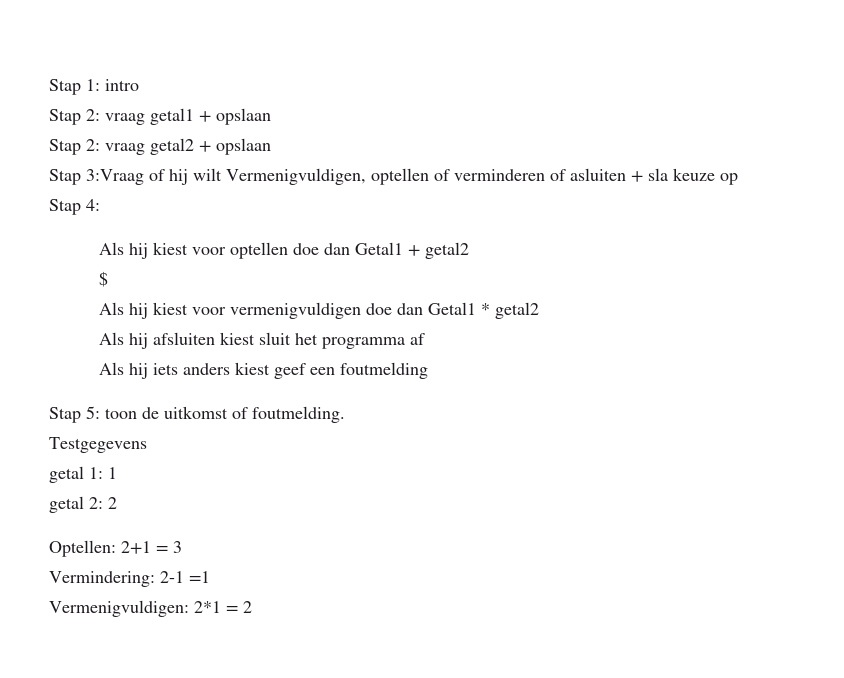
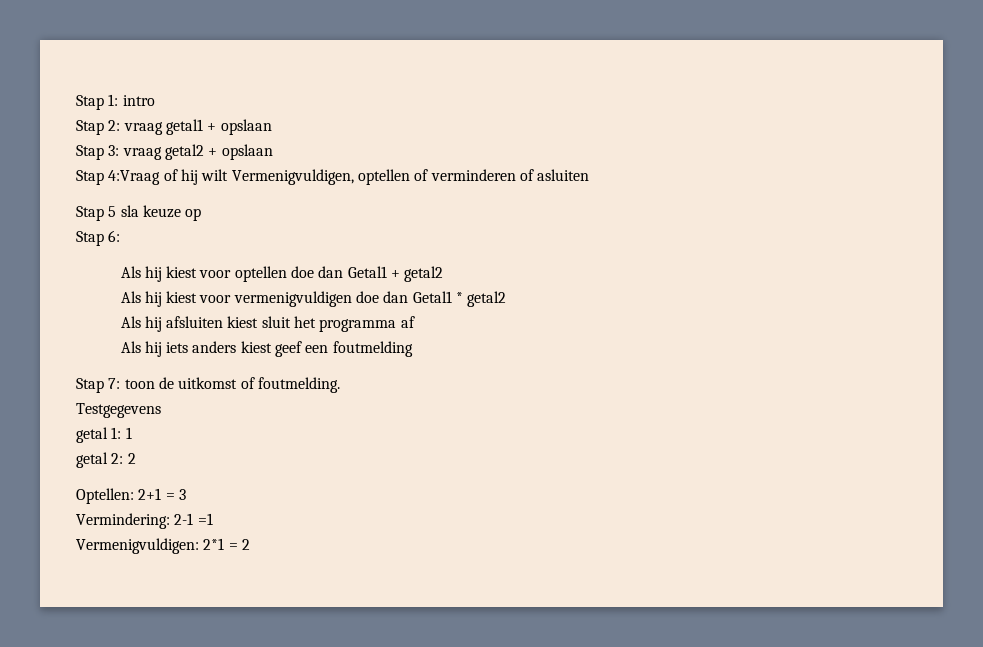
[86,139,100,151] 2: -> [108,145,120,156] 3:
[86,169,144,185] 3:Vraag -> [108,170,161,185] 4:Vraag
[631,171,643,182] + -> [76,206,117,221] // Stap 5
[86,199,100,211] 4: -> [108,230,121,242] 6:
[98,271,108,287] // $ -> (444, 274) none
[86,406,100,419] 5: -> [108,378,121,389] 7:

